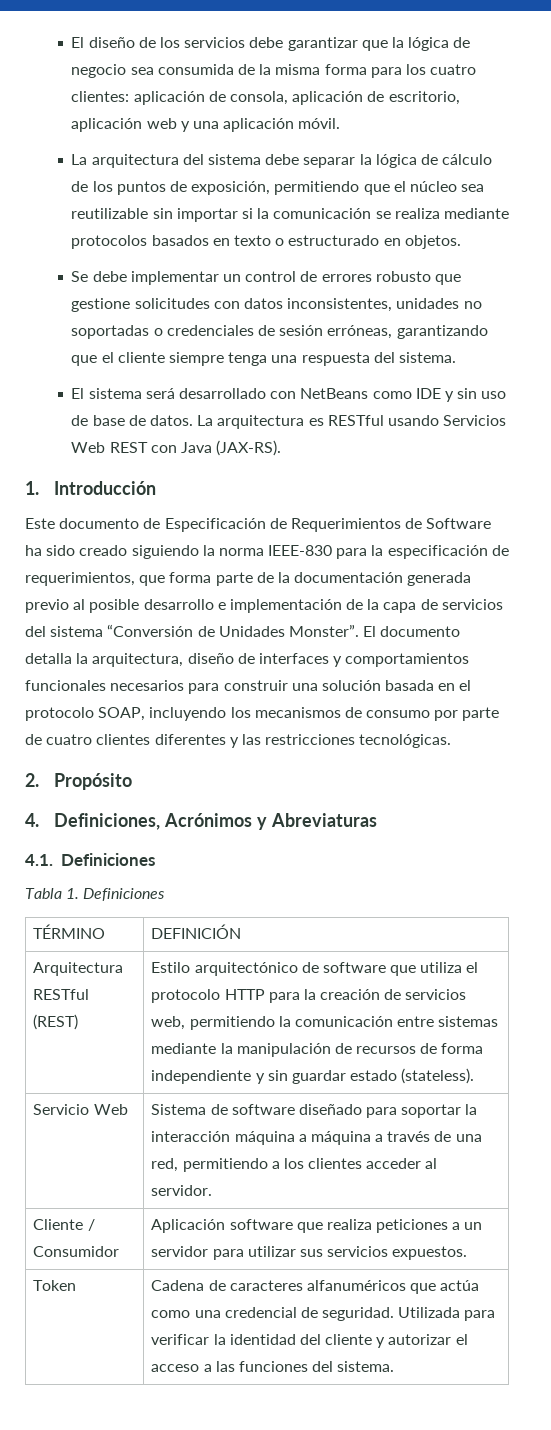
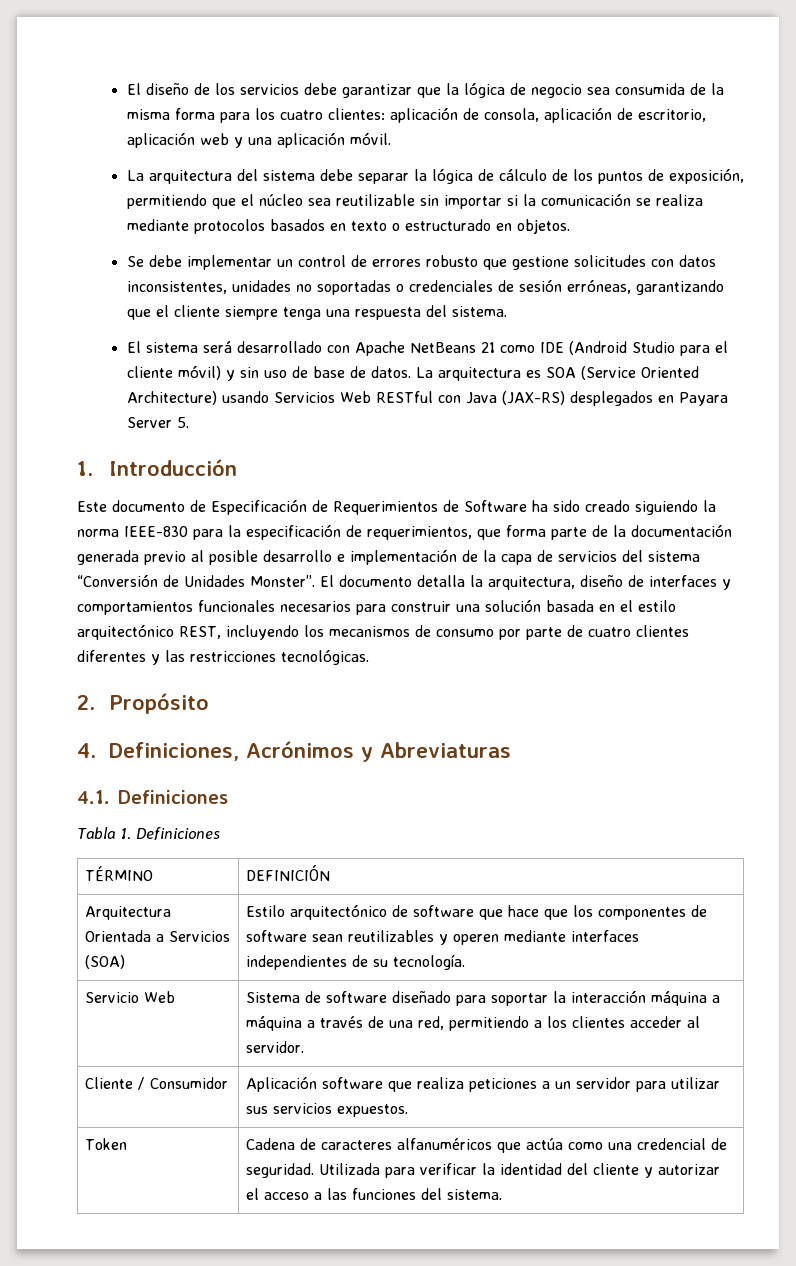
[300,388,441,399] NetBeans como IDE -> [354,341,728,356] [126,365,221,380] Apache NetBeans 21 como IDE (Android Studio para el cliente móvil)
[327,415,384,426] RESTful -> [545,366,699,380] [126,391,217,405] SOA (Service Oriented Architecture)
[109,442,148,453] REST -> [375,391,433,403] RESTful
[216,440,282,456] (JAX-RS). -> [501,391,728,406] [126,417,189,428] (JAX-RS) desplegados en Payara Server 5.
[25,707,146,721] protocolo SOAP, -> [638,600,676,612] [77,624,221,640] estilo arquitectónico REST,
[33,989,90,1000] [33,1014,79,1030] RESTful (REST) -> [84,930,230,942] [84,955,125,969] Orientada a Servicios (SOA)
[420,962,479,973] [151,989,467,1003] [151,1016,499,1030] [151,1043,484,1057] [151,1068,475,1084] utiliza el protocolo HTTP para la creación de servicios web, permitiendo la comunicación entre sistemas mediante la manipulación de recursos de forma independiente y sin guardar estado (stateless). -> [507,905,707,920] [245,930,639,945] [245,954,465,970] hace que los componentes de software sean reutilizables y operen mediante interfaces independientes de su tecnología.

